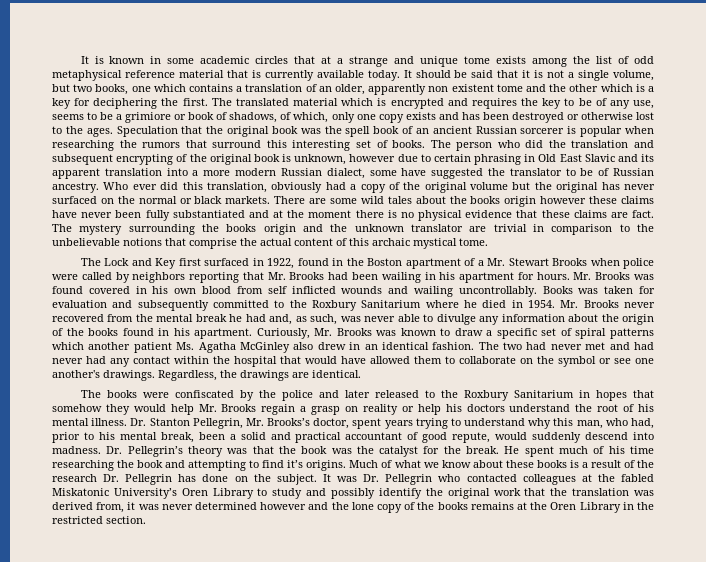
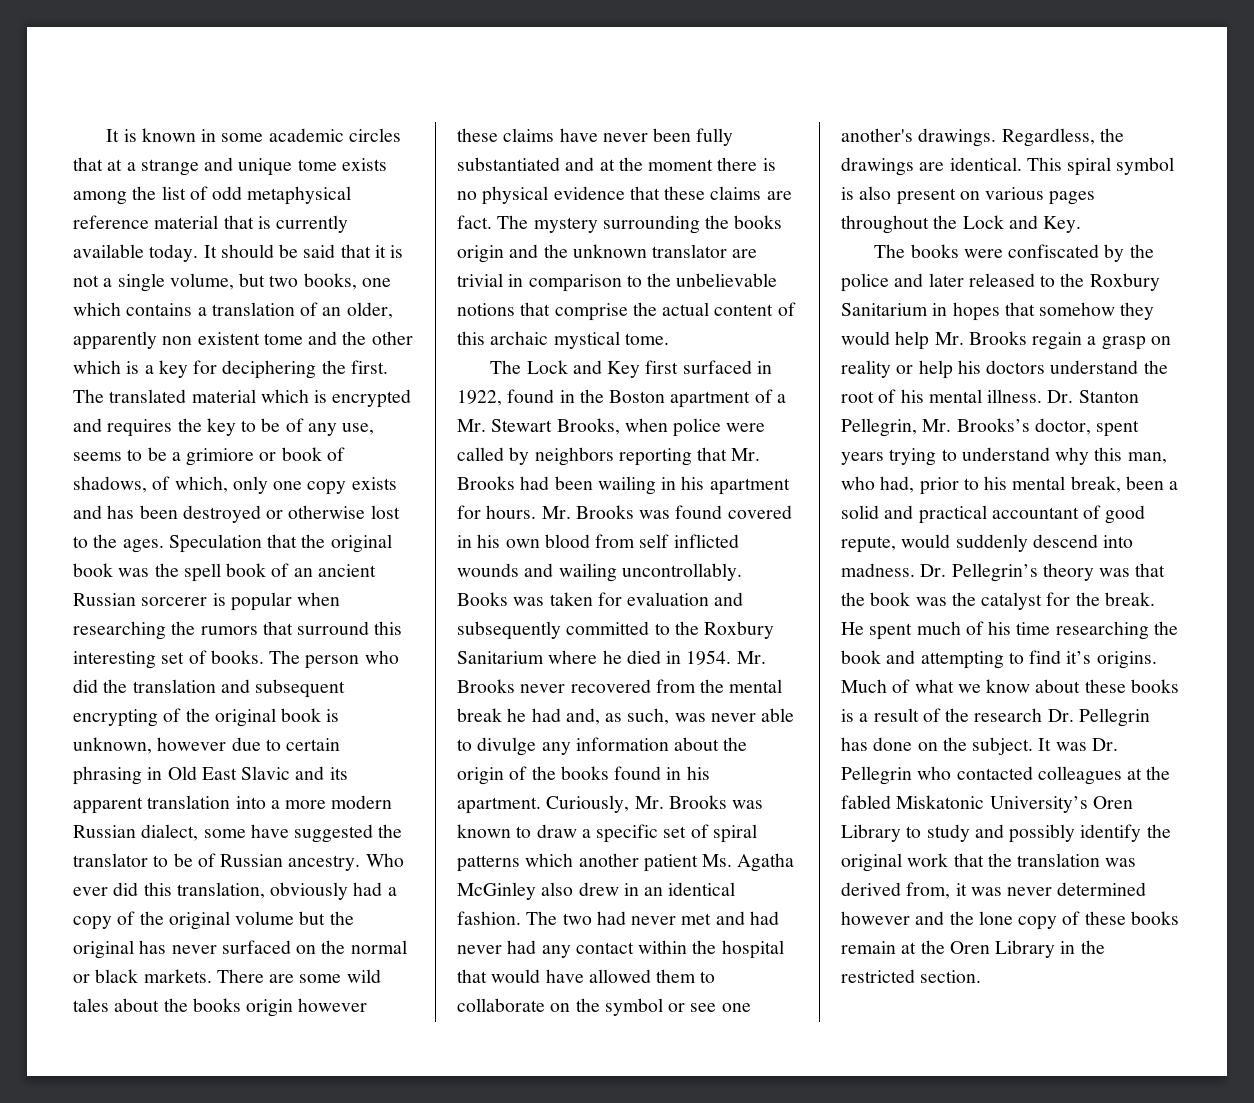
[552,258,588,266] Brooks -> [556,418,620,435] Brooks,
(361, 374) none -> [1026,157,1175,176] [841,186,1096,205] [841,215,1082,234] This spiral symbol is also present on various pages throughout the Lock and Key.
[417,502,514,510] the books remains -> [1084,911,1179,925] [841,941,896,954] these books remain

